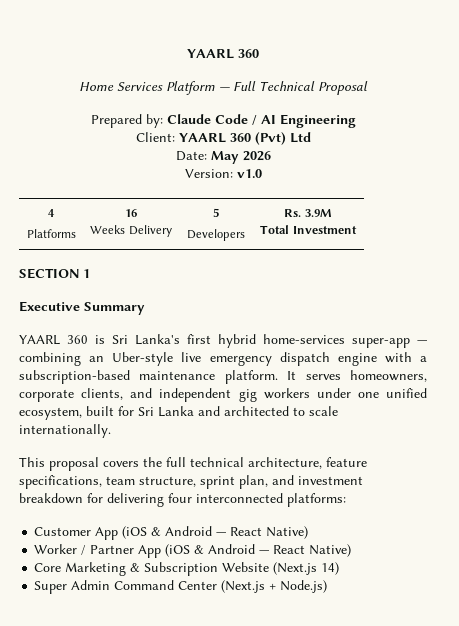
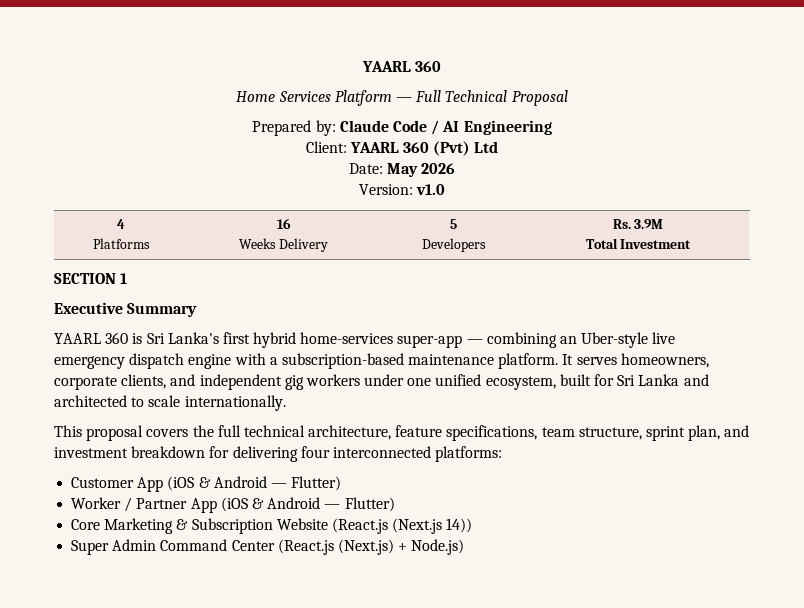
[230,526,309,539] React Native) -> [291,476,342,491] Flutter)
[273,544,352,557] React Native) -> [344,497,395,512] Flutter)
[273,562,340,575] (Next.js 14) -> [331,518,473,534] (React.js (Next.js 14))
[221,580,266,593] (Next.js -> [277,539,394,555] (React.js (Next.js)

